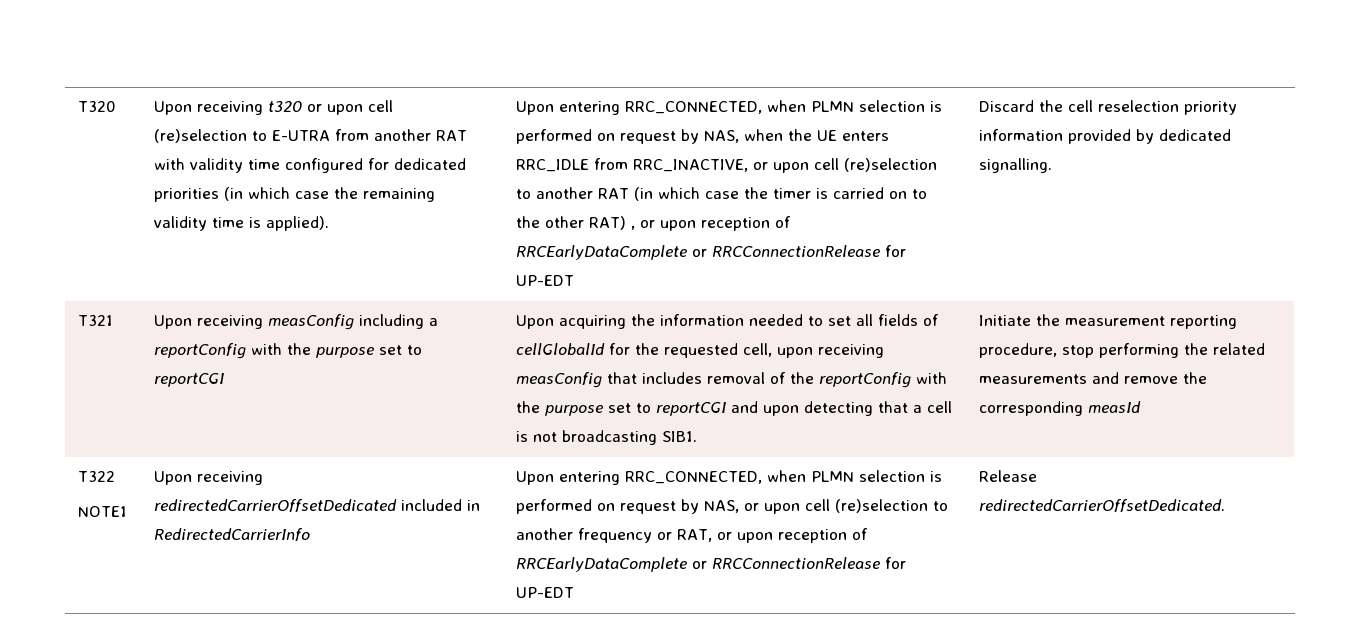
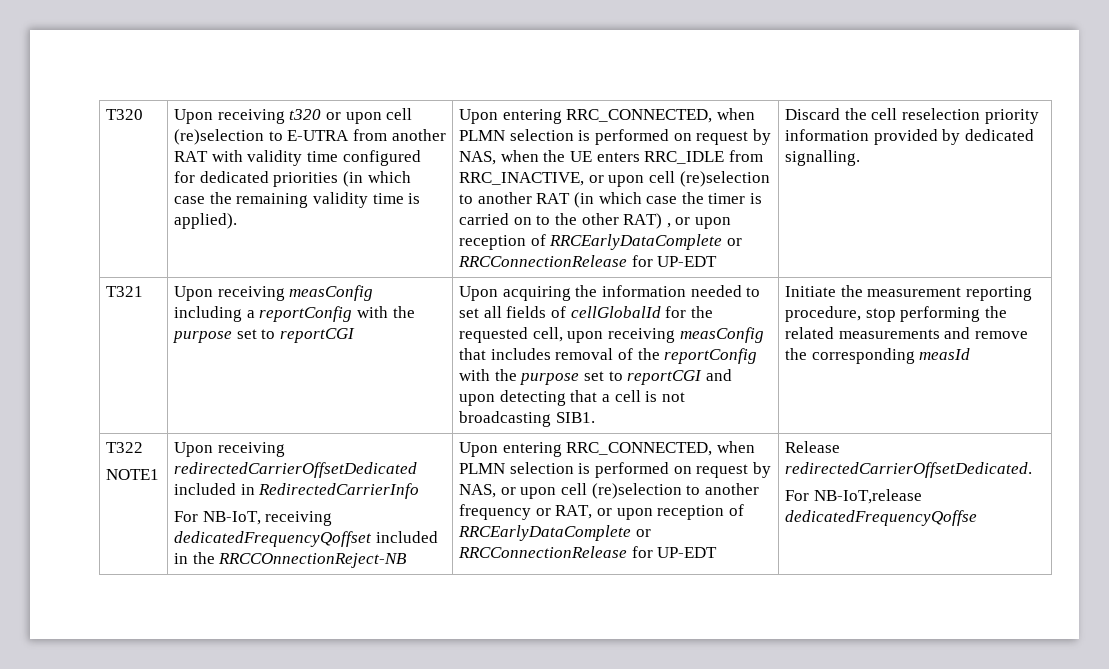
(311, 534) none -> [174,511,333,526] [174,531,438,547] [174,552,408,568] // For NB-IoT, receiving dedicatedFrequencyQoffset included in the RRCCOnnectionReject-NB
(1226, 505) none -> [785,489,922,504] [785,510,978,526] // For NB-IoT,release dedicatedFrequencyQoffse

